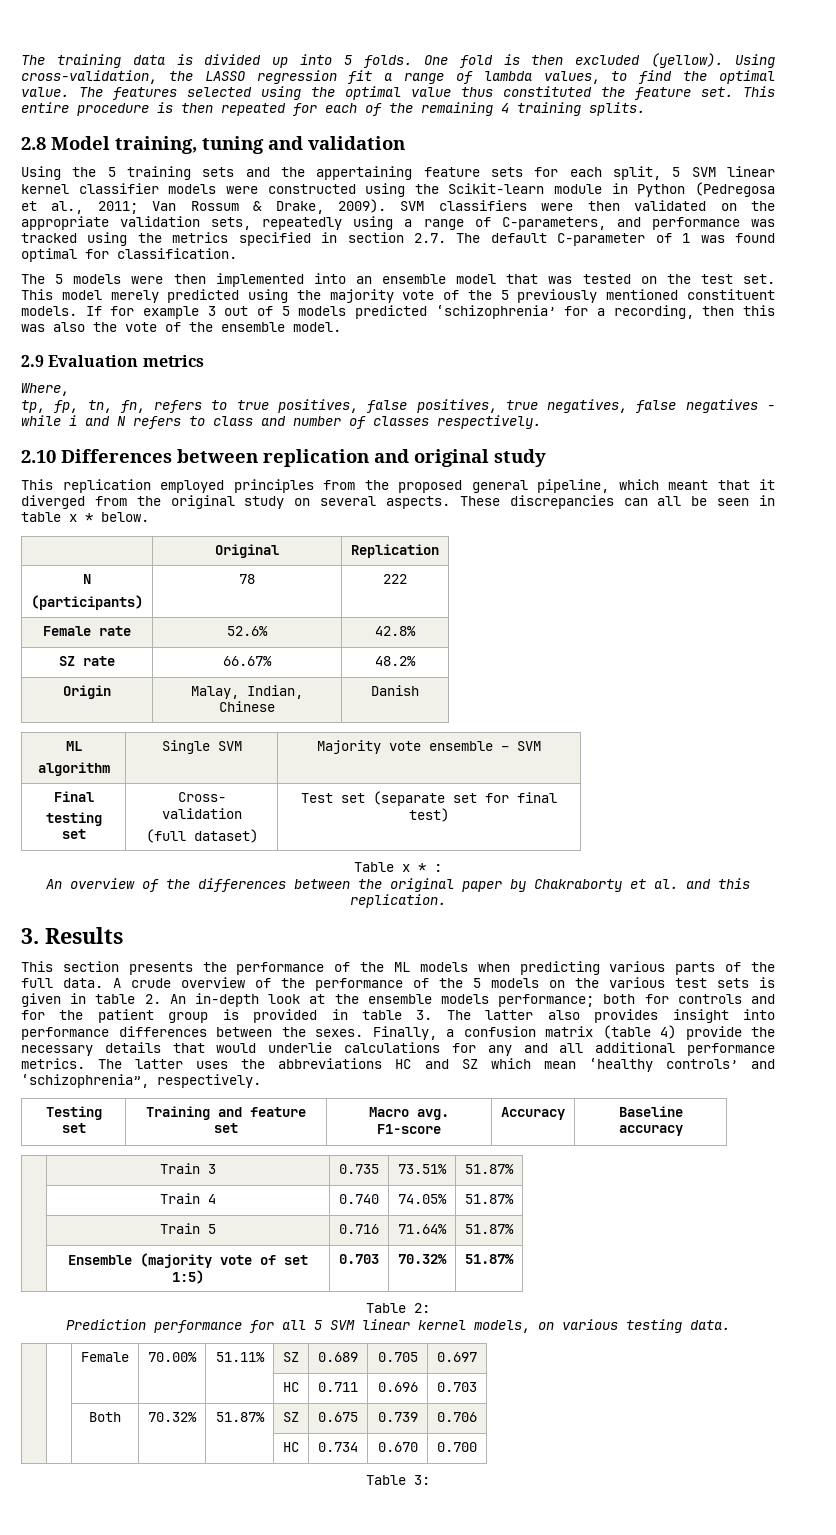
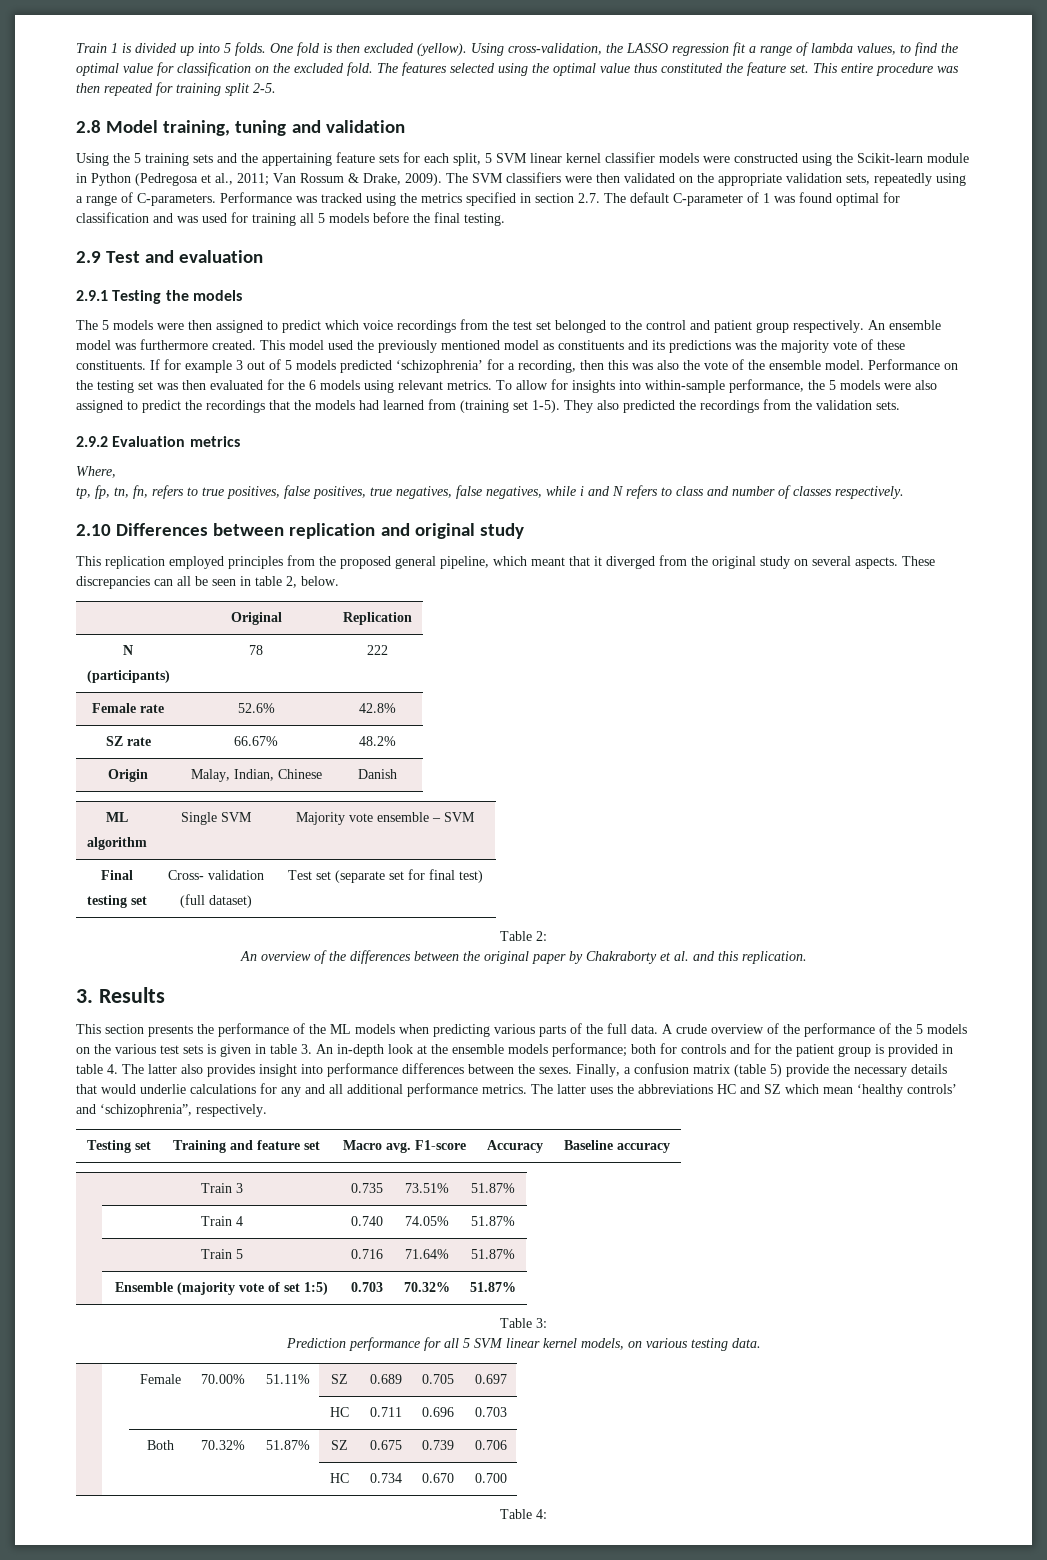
[21,54,165,68] The training data -> [76,43,118,53] Train 1
[21,87,69,97] value. -> [123,62,373,76] value for classification on the excluded fold.
[157,102,173,113] is -> [937,66,959,73] was
[325,102,645,116] each of the remaining 4 training splits. -> [176,83,276,96] training split 2-5.
(386, 206) none -> [446,173,468,183] The
[501,217,740,230] C-parameters, and performance -> [137,192,292,206] C-parameters. Performance
[117,248,237,259] classification. -> [76,212,505,226] [76,250,264,263] [76,290,242,304] classification and was used for training all 5 models before the final testing. // 2.9 Test and evaluation // 2.9.1 Testing the models
[215,273,775,287] [21,289,775,303] [21,306,77,316] implemented into an ensemble model that was tested on the test set. This model merely predicted using the majority vote of the 5 previously mentioned constituent models. -> [216,319,941,333] [76,339,905,353] [76,360,146,370] assigned to predict which voice recordings from the test set belonged to the control and patient group respectively. An ensemble model was furthermore created. This model used the previously mentioned model as constituents and its predictions was the majority vote of these constituents.
[21,355,44,367] // 2.9 -> [868,359,958,370] [76,379,937,393] [76,399,900,413] [76,436,108,447] Performance on the testing set was then evaluated for the 6 models using relevant metrics. To allow for insights into within-sample performance, the 5 models were also assigned to predict the recordings that the models had learned from (training set 1-5). They also predicted the recordings from the validation sets. // 2.9.2
[685,399,776,413] negatives - -> [486,486,542,499] negatives,
[69,513,93,522] x * -> [286,576,297,588] 2,
[402,863,442,872] x * : -> [536,931,547,941] 2:
[144,994,161,1004] 2. -> [301,1044,312,1054] 3.
[416,1010,433,1020] 3. -> [107,1064,118,1074] 4.
[660,1025,676,1039] 4) -> [770,1064,782,1077] 5)
[414,1303,430,1313] 2: -> [536,1318,547,1328] 3:
[414,1475,430,1485] 3: -> [536,1509,547,1519] 4:

